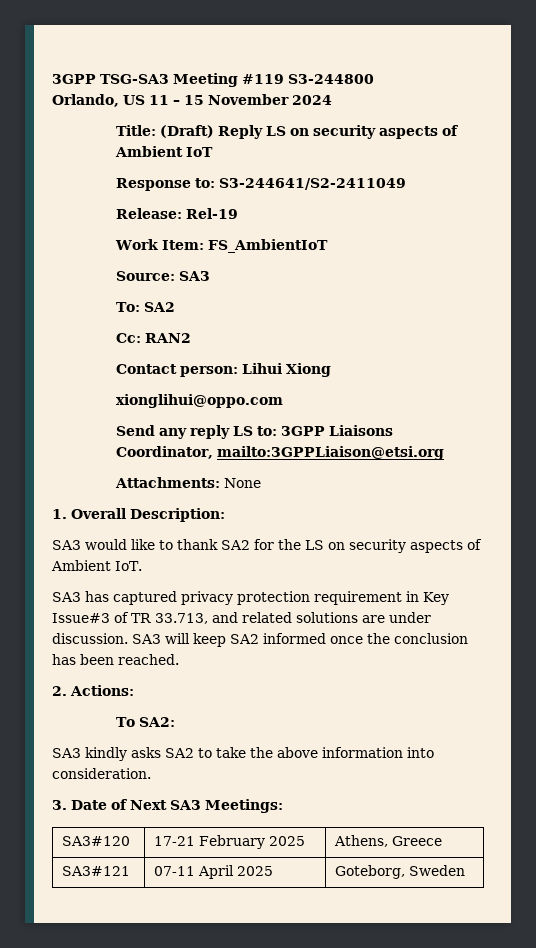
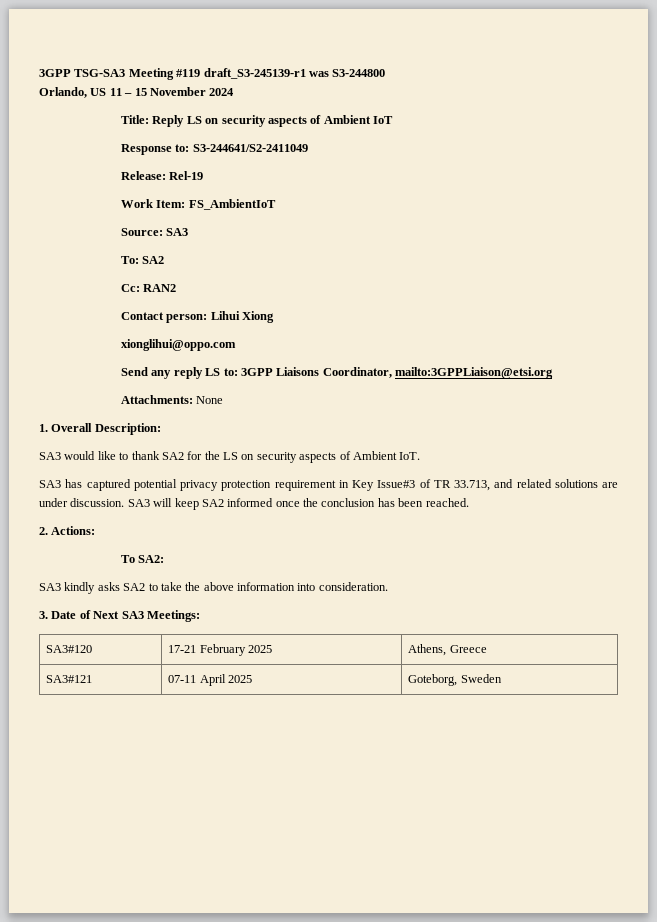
(284, 79) none -> [203,68,329,79] draft_S3-245139-r1 was
[159,125,214,138] (Draft) -> (150, 119) none
(177, 598) none -> [133,479,177,491] potential

